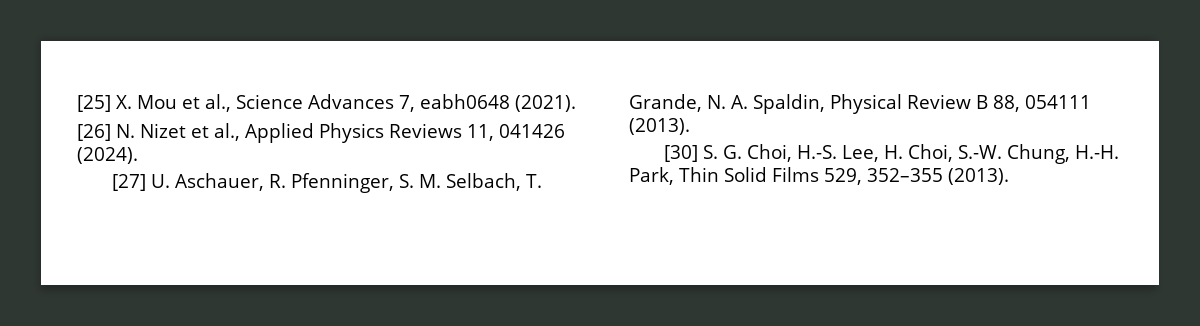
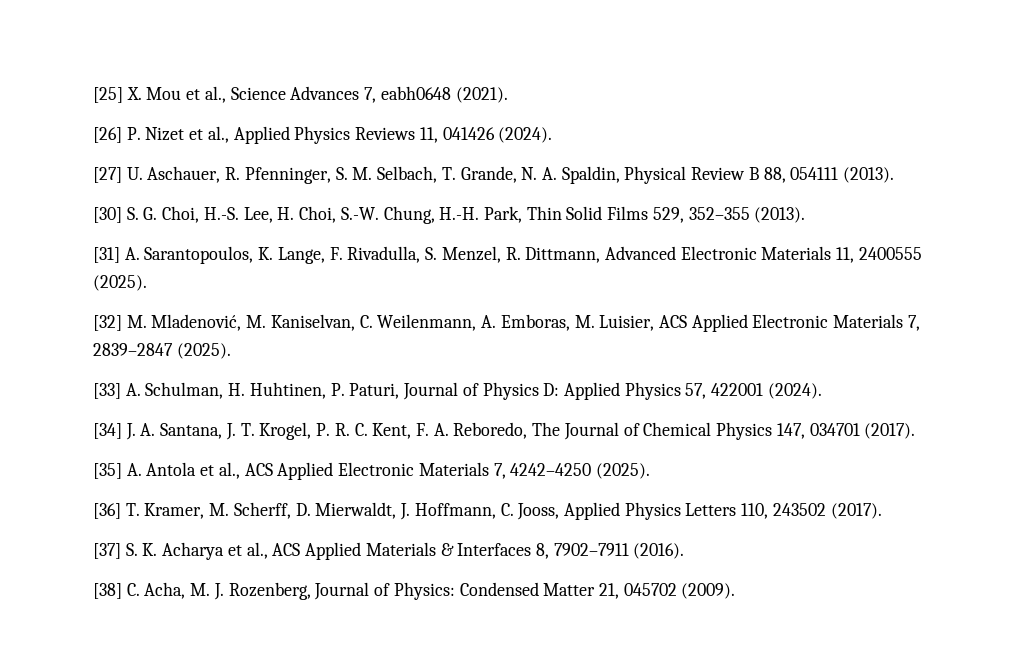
[116,124,135,138] N. -> [126,127,141,140] P.
(1009, 176) none -> [93,246,922,264] [93,275,147,291] [93,314,920,332] [93,343,231,359] [93,382,822,400] [93,422,916,440] [93,462,650,480] [93,502,882,520] [93,542,685,560] [93,582,736,600] // [31] A. Sarantopoulos, K. Lange, F. Rivadulla, S. Menzel, R. Dittmann, Advanced Electronic Materials 11, 2400555 (2025). // [32] M. Mladenović, M. Kaniselvan, C. Weilenmann, A. Emboras, M. Luisier, ACS Applied Electronic Materials 7, 2839–2847 (2025). // [33] A. Schulman, H. Huhtinen, P. Paturi, Journal of Physics D: Applied Physics 57, 422001 (2024). // [34] J. A. Santana, J. T. Krogel, P. R. C. Kent, F. A. Reboredo, The Journal of Chemical Physics 147, 034701 (2017). // [35] A. Antola et al., ACS Applied Electronic Materials 7, 4242–4250 (2025). // [36] T. Kramer, M. Scherff, D. Mierwaldt, J. Hoffmann, C. Jooss, Applied Physics Letters 110, 243502 (2017). // [37] S. K. Acharya et al., ACS Applied Materials & Interfaces 8, 7902–7911 (2016). // [38] C. Acha, M. J. Rozenberg, Journal of Physics: Condensed Matter 21, 045702 (2009).

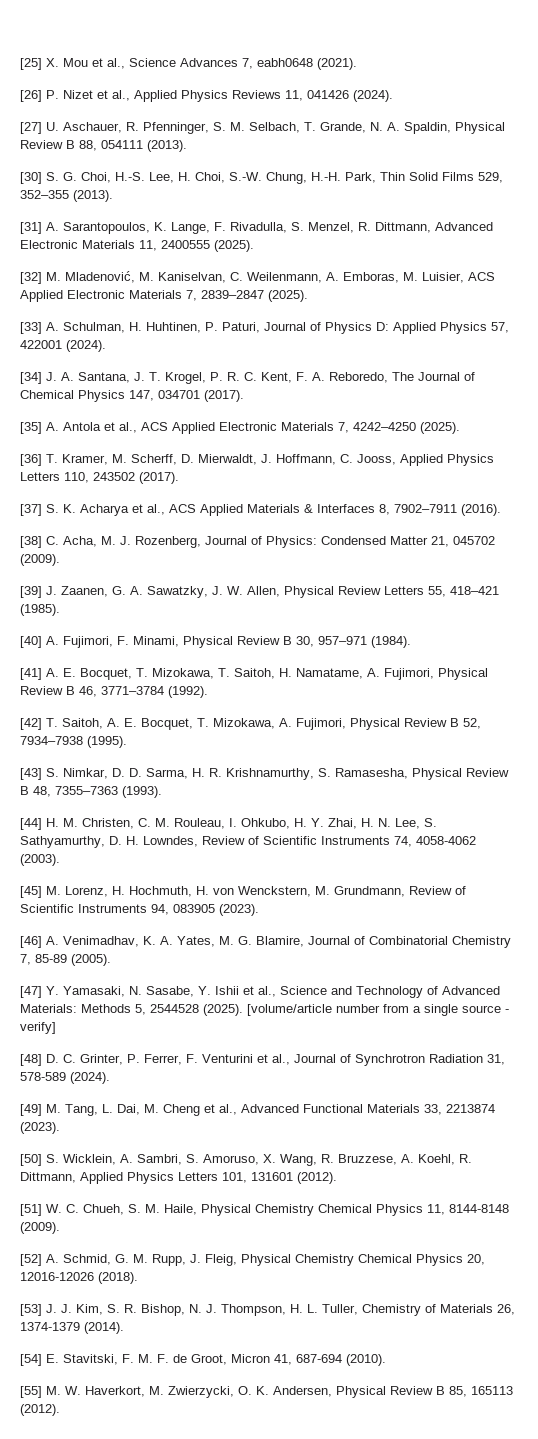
(736, 591) none -> [20,586,499,598] [20,604,60,616] [20,636,411,648] [20,668,488,680] [20,686,208,698] [20,718,481,730] [20,736,127,748] [20,768,509,780] [20,786,162,798] [20,818,437,830] [20,836,476,848] [20,854,60,866] [20,886,466,898] [20,904,259,916] [20,936,511,948] [20,954,111,966] [20,986,500,998] [20,1004,509,1016] [20,1022,56,1034] [20,1054,505,1066] [20,1072,110,1084] [20,1104,495,1116] [20,1122,60,1134] [20,1154,472,1166] [20,1172,337,1184] [20,1204,509,1216] [20,1222,60,1234] [20,1254,485,1266] [20,1272,138,1284] [20,1304,515,1316] [20,1322,124,1334] [20,1354,386,1366] [20,1386,513,1398] [20,1404,60,1416] // [39] J. Zaanen, G. A. Sawatzky, J. W. Allen, Physical Review Letters 55, 418–421 (1985). // [40] A. Fujimori, F. Minami, Physical Review B 30, 957–971 (1984). // [41] A. E. Bocquet, T. Mizokawa, T. Saitoh, H. Namatame, A. Fujimori, Physical Review B 46, 3771–3784 (1992). // [42] T. Saitoh, A. E. Bocquet, T. Mizokawa, A. Fujimori, Physical Review B 52, 7934–7938 (1995). // [43] S. Nimkar, D. D. Sarma, H. R. Krishnamurthy, S. Ramasesha, Physical Review B 48, 7355–7363 (1993). // [44] H. M. Christen, C. M. Rouleau, I. Ohkubo, H. Y. Zhai, H. N. Lee, S. Sathyamurthy, D. H. Lowndes, Review of Scientific Instruments 74, 4058-4062 (2003). // [45] M. Lorenz, H. Hochmuth, H. von Wenckstern, M. Grundmann, Review of Scientific Instruments 94, 083905 (2023). // [46] A. Venimadhav, K. A. Yates, M. G. Blamire, Journal of Combinatorial Chemistry 7, 85-89 (2005). // [47] Y. Yamasaki, N. Sasabe, Y. Ishii et al., Science and Technology of Advanced Materials: Methods 5, 2544528 (2025). [volume/article number from a single source - verify] // [48] D. C. Grinter, P. Ferrer, F. Venturini et al., Journal of Synchrotron Radiation 31, 578-589 (2024). // [49] M. Tang, L. Dai, M. Cheng et al., Advanced Functional Materials 33, 2213874 (2023). // [50] S. Wicklein, A. Sambri, S. Amoruso, X. Wang, R. Bruzzese, A. Koehl, R. Dittmann, Applied Physics Letters 101, 131601 (2012). // [51] W. C. Chueh, S. M. Haile, Physical Chemistry Chemical Physics 11, 8144-8148 (2009). // [52] A. Schmid, G. M. Rupp, J. Fleig, Physical Chemistry Chemical Physics 20, 12016-12026 (2018). // [53] J. J. Kim, S. R. Bishop, N. J. Thompson, H. L. Tuller, Chemistry of Materials 26, 1374-1379 (2014). // [54] E. Stavitski, F. M. F. de Groot, Micron 41, 687-694 (2010). // [55] M. W. Haverkort, M. Zwierzycki, O. K. Andersen, Physical Review B 85, 165113 (2012).

